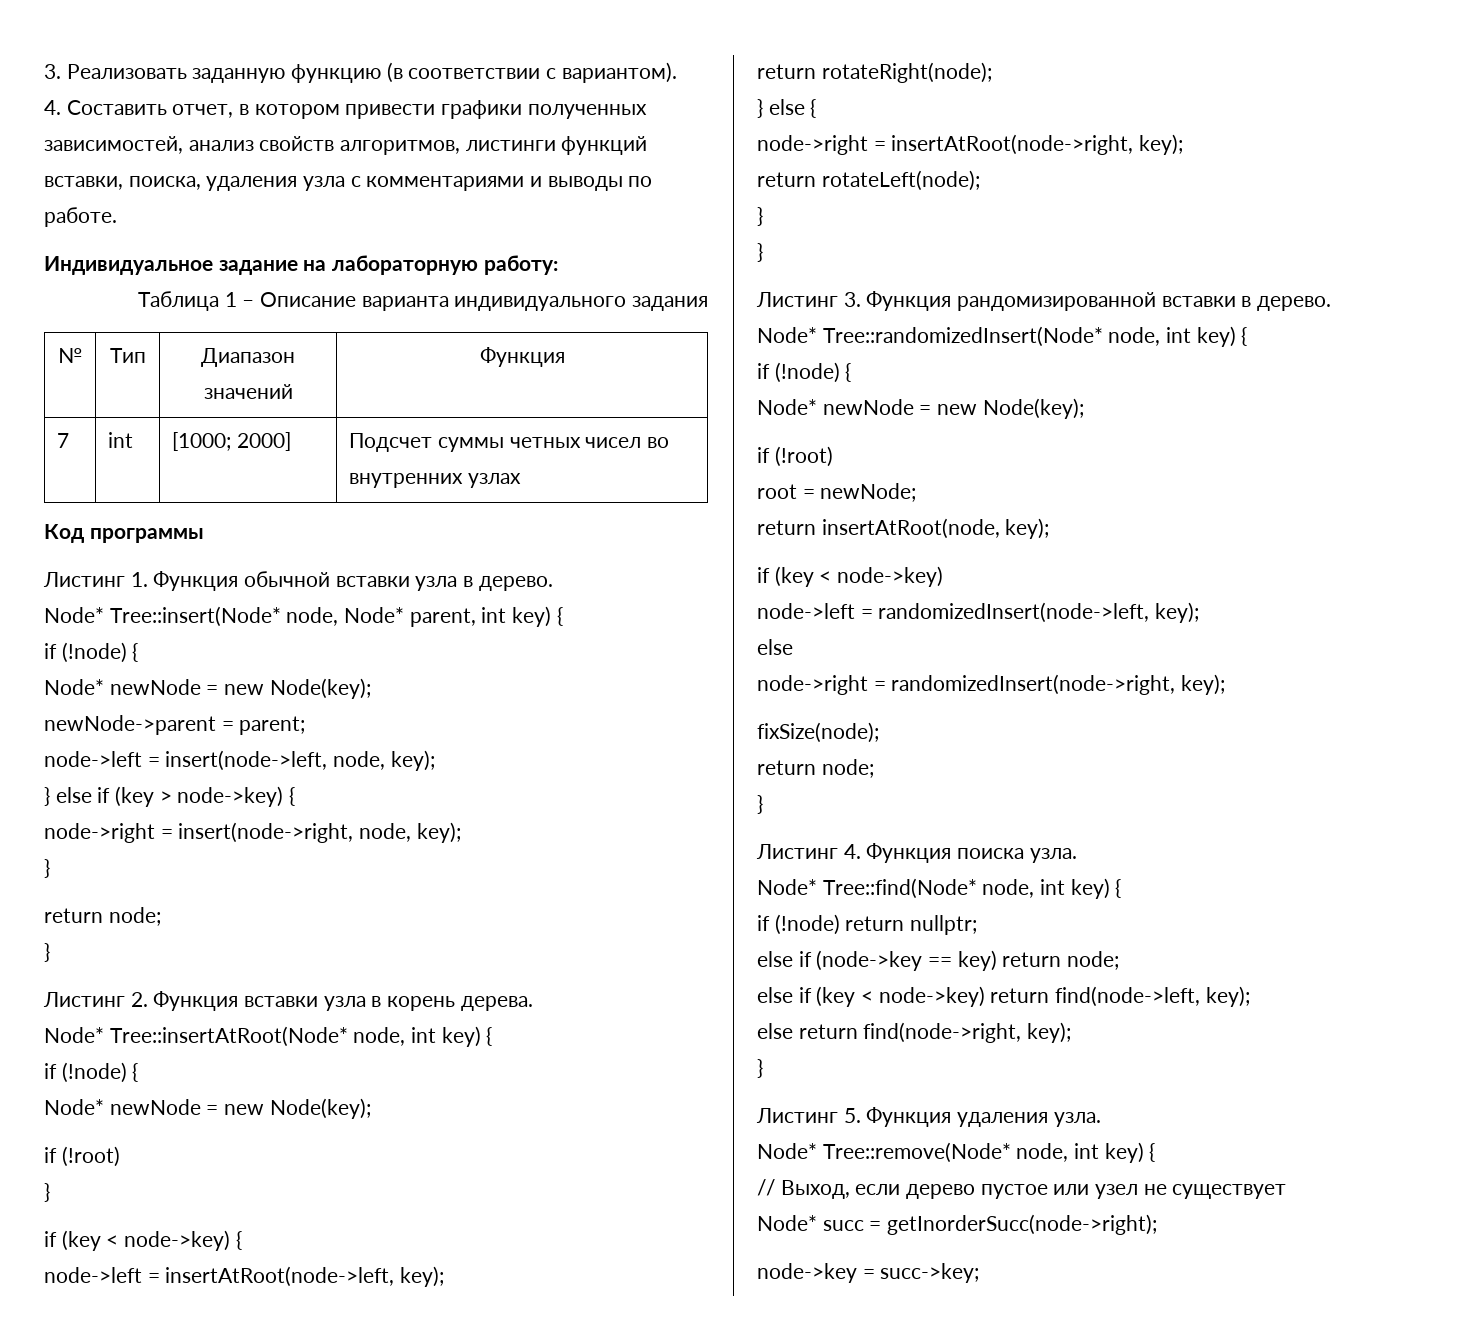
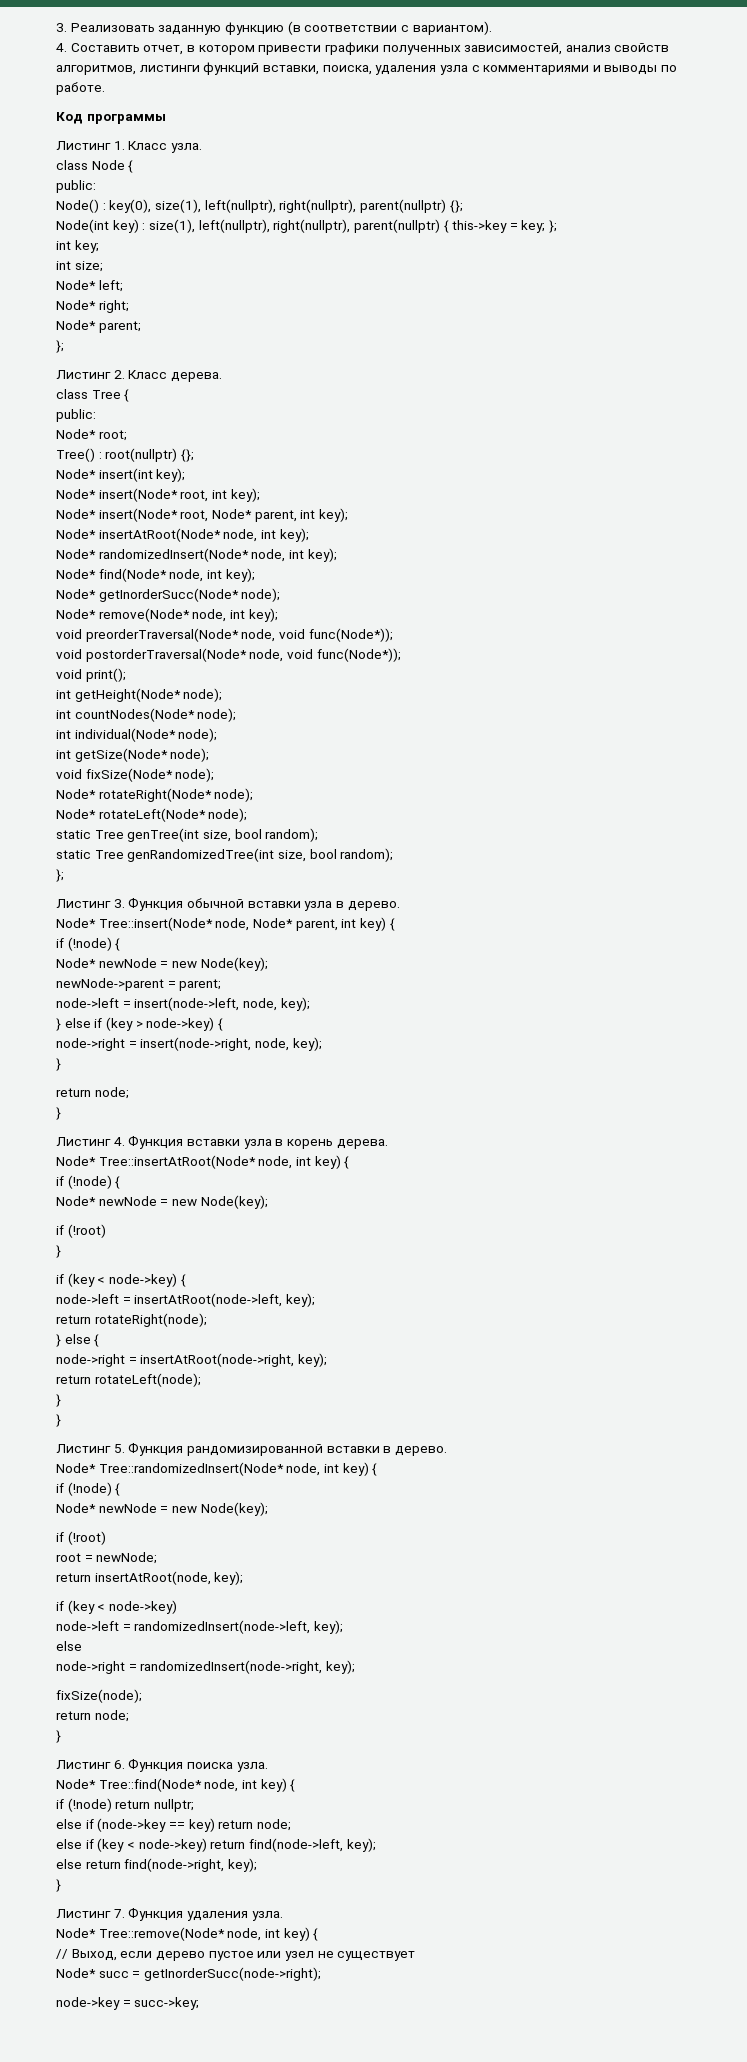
[44,255,558,275] [137,291,708,311] [58,348,82,363] [109,348,146,363] [200,348,295,367] [203,384,293,399] [479,347,565,367] [57,433,70,448] [108,432,134,448] [172,432,292,451] [349,433,670,452] [349,473,522,488] [44,524,204,543] [43,572,148,587] Индивидуальное задание на лабораторную работу: // Таблица 1 – Описание варианта индивидуального задания // № | Тип | Диапазон значений | Функция // 7 | int | [1000; 2000] | Подсчет суммы четных чисел во внутренних узлах // Код программы // Листинг 1. -> [56,112,166,124] [56,141,202,153] [56,160,134,173] [56,180,96,193] [56,199,463,213] [56,219,558,233] [56,240,99,253] [56,261,103,272] [56,280,123,292] [56,300,129,313] [56,320,141,333] [56,340,64,353] [56,370,222,382] [56,389,130,402] [56,409,96,422] [56,429,127,441] [56,448,194,462] [56,468,186,482] [56,488,260,502] [56,508,348,522] [56,528,309,542] [56,548,337,562] [56,568,255,582] [56,588,281,602] [56,608,278,622] [56,628,393,642] [56,648,401,662] [56,668,126,682] [56,688,223,702] [56,708,237,722] [56,728,218,742] [56,748,210,762] [56,768,215,782] [56,788,254,802] [56,808,248,822] [56,828,319,842] [56,848,394,862] [56,869,64,882] [56,899,125,908] Код программы // Листинг 1. Класс узла. // class Node { // public: // Node() : key(0), size(1), left(nullptr), right(nullptr), parent(nullptr) {}; // Node(int key) : size(1), left(nullptr), right(nullptr), parent(nullptr) { this->key = key; }; // int key; // int size; // Node* left; // Node* right; // Node* parent; // }; // Листинг 2. Класс дерева. // class Tree { // public: // Node* root; // Tree() : root(nullptr) {}; // Node* insert(int key); // Node* insert(Node* root, int key); // Node* insert(Node* root, Node* parent, int key); // Node* insertAtRoot(Node* node, int key); // Node* randomizedInsert(Node* node, int key); // Node* find(Node* node, int key); // Node* getInorderSucc(Node* node); // Node* remove(Node* node, int key); // void preorderTraversal(Node* node, void func(Node*)); // void postorderTraversal(Node* node, void func(Node*)); // void print(); // int getHeight(Node* node); // int countNodes(Node* node); // int individual(Node* node); // int getSize(Node* node); // void fixSize(Node* node); // Node* rotateRight(Node* node); // Node* rotateLeft(Node* node); // static Tree genTree(int size, bool random); // static Tree genRandomizedTree(int size, bool random); // }; // Листинг 3.
[130,992,148,1007] 2. -> [113,1137,125,1146] 4.
[843,292,861,307] 3. -> [113,1444,125,1453] 5.
[843,844,861,859] 4. -> [113,1760,125,1769] 6.
[843,1108,861,1123] 5. -> [113,1909,125,1918] 7.

